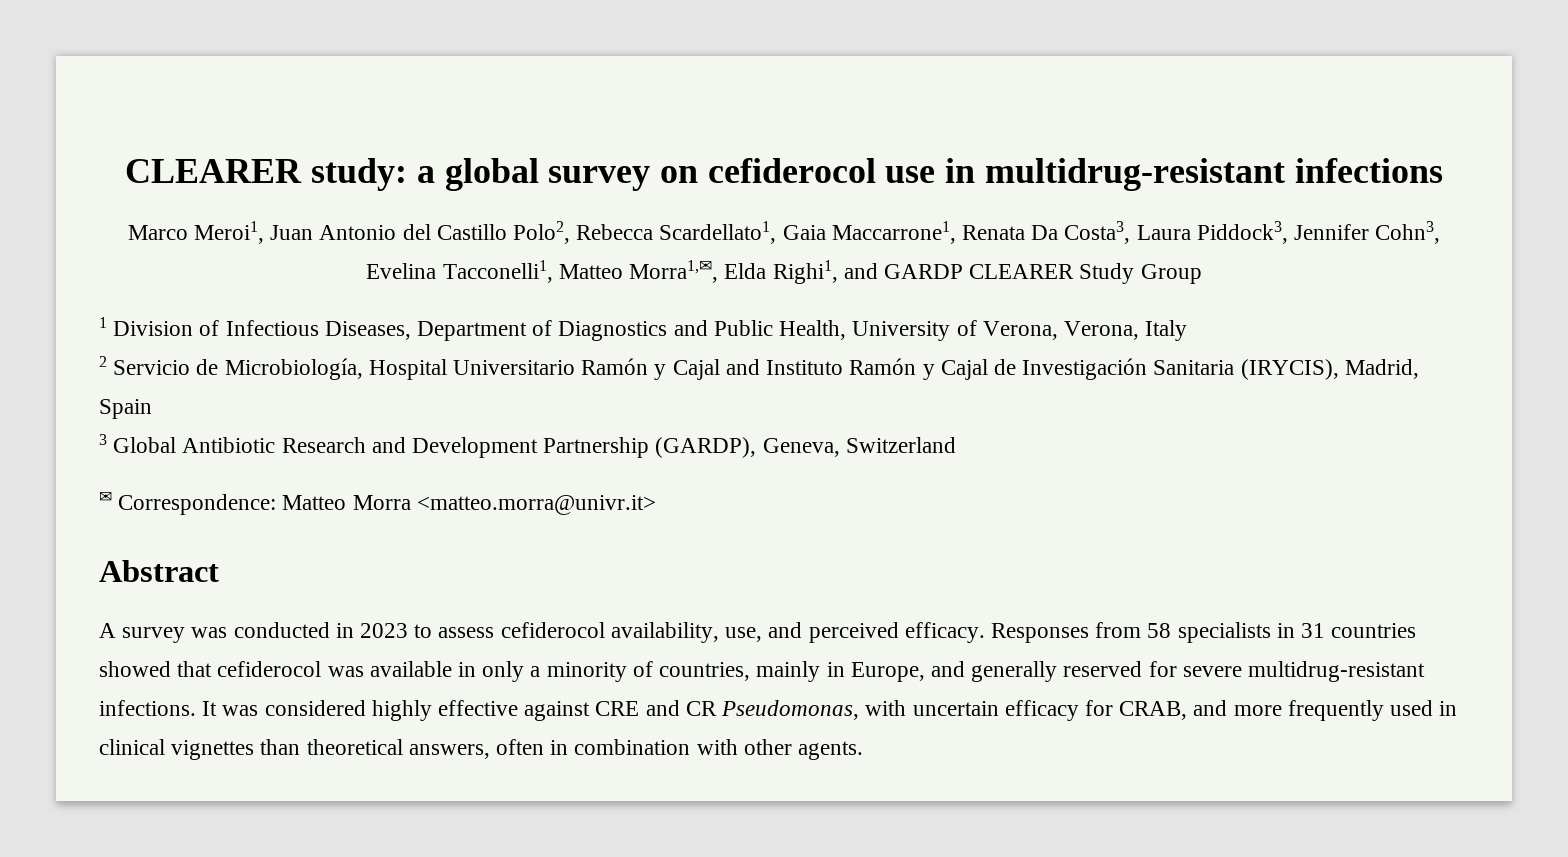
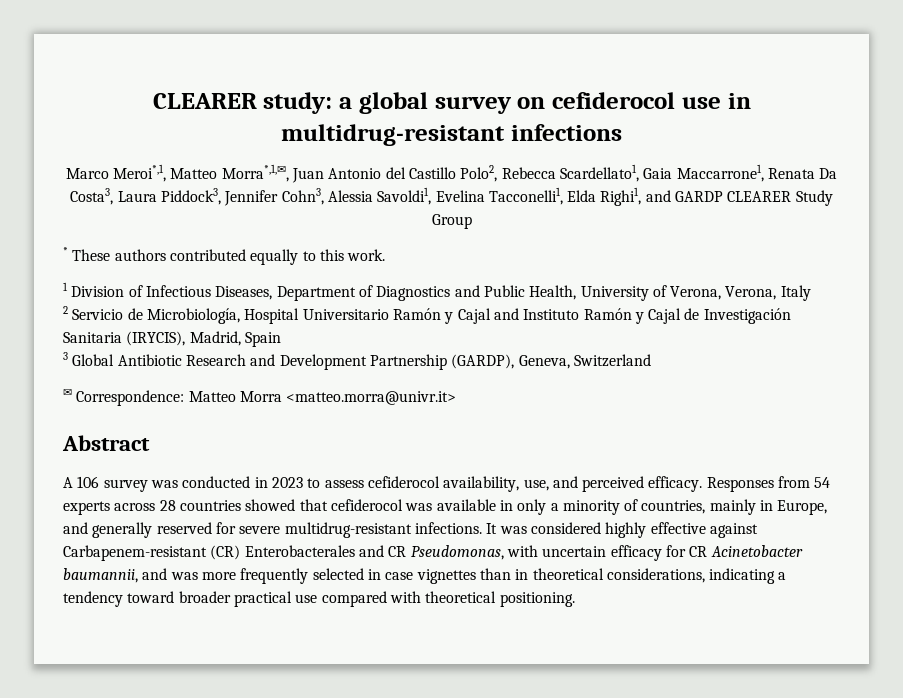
[193,221,264,244] Meroi1, -> [113,164,289,182] Meroi*,1, Matteo Morra*,1,✉,
[366,260,719,283] Evelina Tacconelli1, Matteo Morra1,✉, -> [327,187,563,205] Alessia Savoldi1, Evelina Tacconelli1,
(1202, 274) none -> [63,247,386,265] // * These authors contributed equally to this work.
(116, 630) none -> [77,476,100,488] 106
[1147,622,1325,643] 58 specialists in 31 -> [814,477,831,488] [63,500,176,515] 54 experts across 28
[595,701,640,716] CRE -> [63,545,355,561] Carbapenem-resistant (CR) Enterobacterales
[1119,700,1458,721] [99,739,864,760] CRAB, and more frequently used in clinical vignettes than theoretical answers, often in combination with other agents. -> [689,545,803,557] [63,568,787,584] [63,591,575,607] CR Acinetobacter baumannii, and was more frequently selected in case vignettes than in theoretical considerations, indicating a tendency toward broader practical use compared with theoretical positioning.

